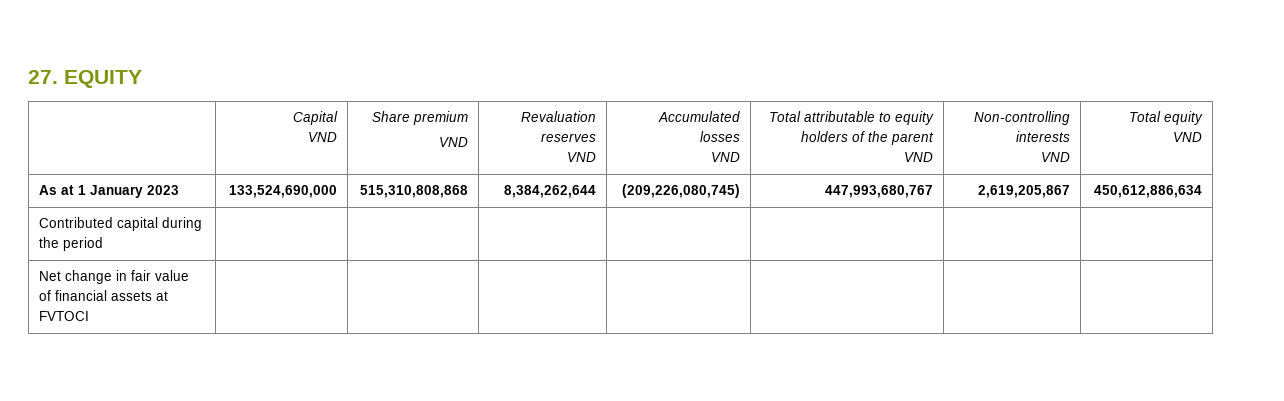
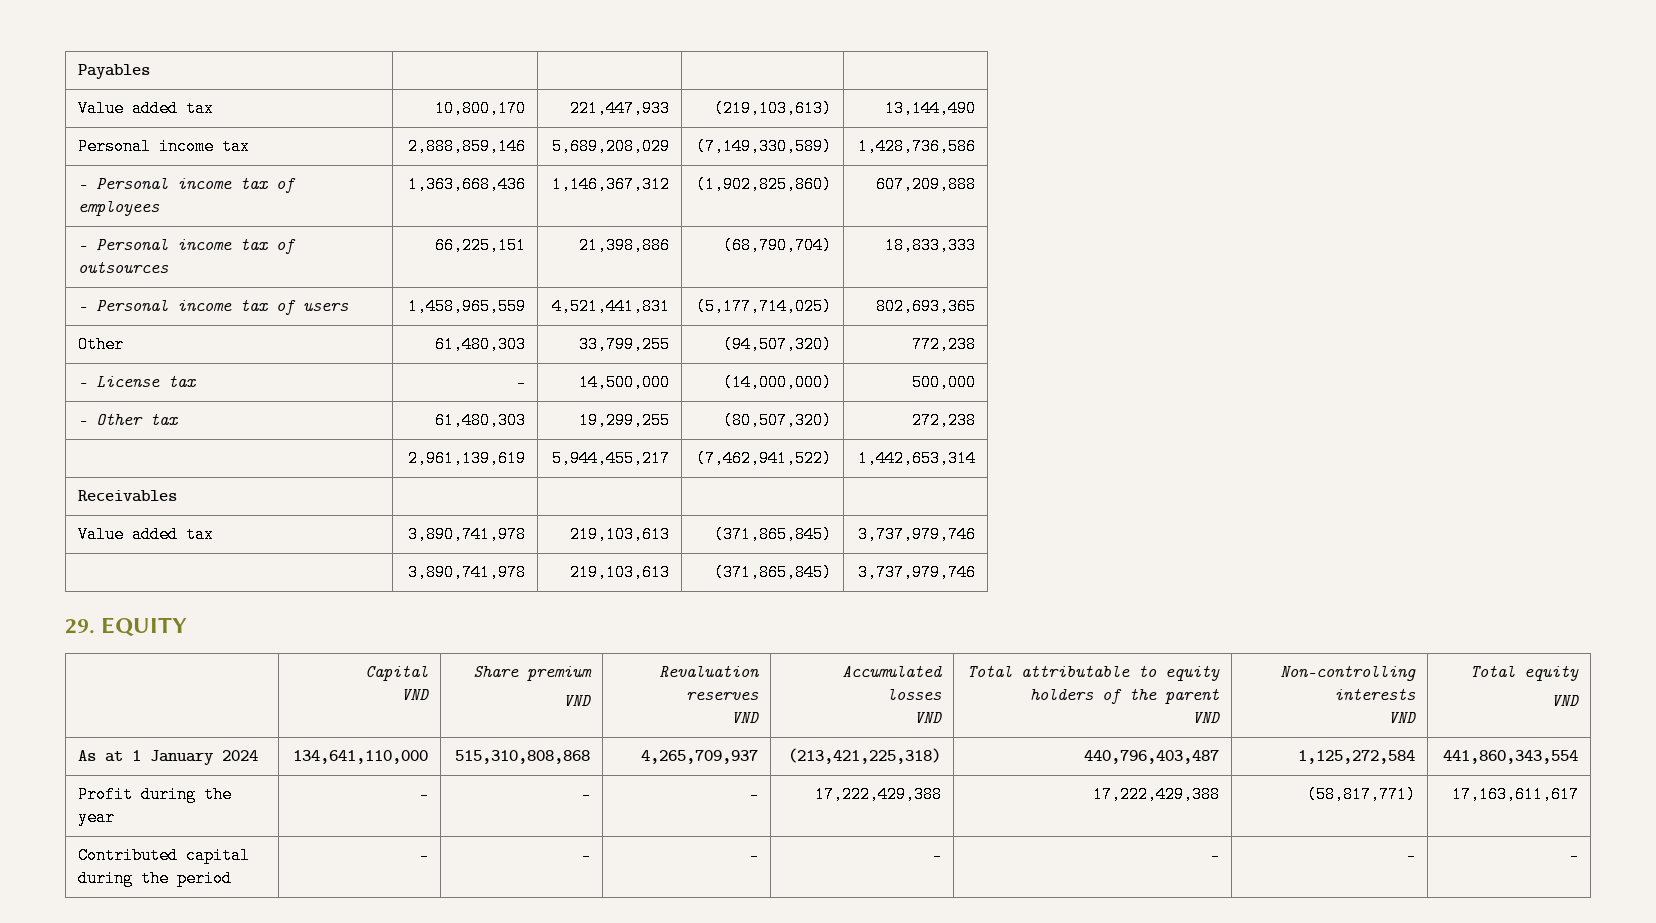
[28,70,58,84] 27. -> [78,64,151,79] [78,100,215,117] [434,100,526,117] [569,100,670,117] [713,100,832,117] [884,100,976,117] [78,138,251,155] [407,138,526,155] [551,138,670,155] [695,138,832,155] [857,138,976,155] [78,177,297,193] [78,200,161,216] [407,176,526,193] [551,176,670,193] [695,176,832,193] [875,176,976,193] [78,238,297,254] [78,261,170,273] [434,237,526,254] [578,237,670,254] [722,237,832,254] [884,237,976,254] [78,299,350,315] [407,298,526,315] [551,298,670,315] [695,298,832,315] [875,298,976,315] [78,336,125,353] [434,336,526,353] [578,336,670,353] [722,336,832,353] [911,336,976,353] [78,375,197,387] [515,374,526,391] [578,374,670,391] [722,374,832,391] [911,374,976,391] [78,413,179,425] [434,412,526,429] [578,412,670,429] [722,412,832,429] [911,412,976,429] [407,450,526,467] [551,450,670,467] [695,450,832,467] [857,450,976,467] [78,490,178,502] [78,526,215,543] [407,526,526,543] [569,526,670,543] [713,526,832,543] [857,526,976,543] [407,564,526,581] [569,564,670,581] [713,564,832,581] [857,564,976,581] [65,619,95,634] Payables | | | | // Value added tax | 10,800,170 | 221,447,933 | (219,103,613) | 13,144,490 // Personal income tax | 2,888,859,146 | 5,689,208,029 | (7,149,330,589) | 1,428,736,586 // - Personal income tax of employees | 1,363,668,436 | 1,146,367,312 | (1,902,825,860) | 607,209,888 // - Personal income tax of outsources | 66,225,151 | 21,398,886 | (68,790,704) | 18,833,333 // - Personal income tax of users | 1,458,965,559 | 4,521,441,831 | (5,177,714,025) | 802,693,365 // Other | 61,480,303 | 33,799,255 | (94,507,320) | 772,238 // - License tax | - | 14,500,000 | (14,000,000) | 500,000 // - Other tax | 61,480,303 | 19,299,255 | (80,507,320) | 272,238 // | 2,961,139,619 | 5,944,455,217 | (7,462,941,522) | 1,442,653,314 // Receivables | | | | // Value added tax | 3,890,741,978 | 219,103,613 | (371,865,845) | 3,737,979,746 // | 3,890,741,978 | 219,103,613 | (371,865,845) | 3,737,979,746 // 29.
[147,185,180,195] [228,185,337,198] 2023 | 133,524,690,000 -> [222,750,259,761] [292,750,428,764] 2024 | 134,641,110,000
[503,185,596,198] [621,184,740,198] [824,185,933,198] [977,185,1070,198] [1093,185,1202,198] 8,384,262,644 | (209,226,080,745) | 447,993,680,767 | 2,619,205,867 | 450,612,886,634 -> [640,750,758,764] [787,748,941,764] [1083,750,1219,764] [1297,750,1415,764] [1442,750,1578,764] [78,786,233,803] [78,809,116,826] [418,786,429,803] [580,786,591,803] [748,786,759,803] [814,786,942,803] [1092,786,1220,803] [1306,786,1416,803] [1451,786,1579,803] 4,265,709,937 | (213,421,225,318) | 440,796,403,487 | 1,125,272,584 | 441,860,343,554 // Profit during the year | - | - | - | 17,222,429,388 | 17,222,429,388 | (58,817,771) | 17,163,611,617
[39,270,190,284] [39,290,169,301] [39,311,90,321] | | | | | | // Net change in fair value of financial assets at FVTOCI | | | | | | | -> [418,847,429,864] [580,847,591,864] [748,847,759,864] [931,847,942,864] [1209,847,1220,864] [1405,847,1416,864] [1568,847,1579,864] - | - | - | - | - | - | -

